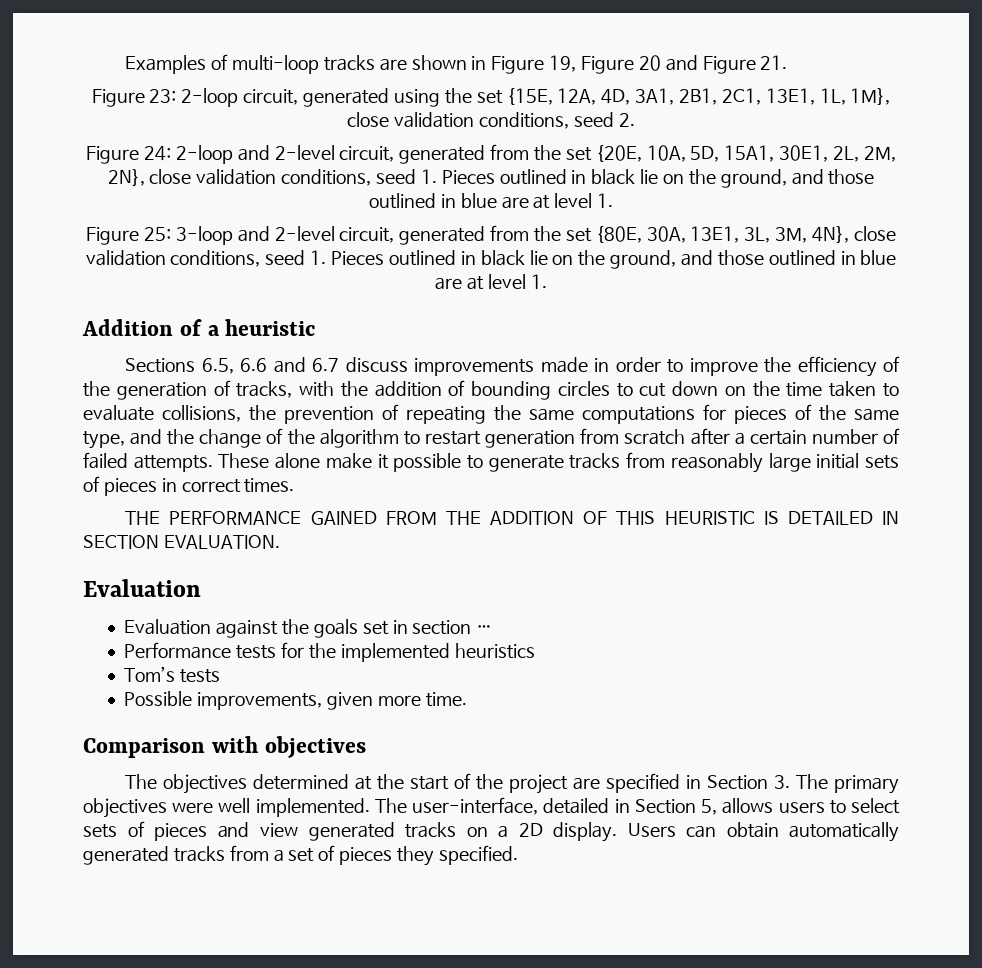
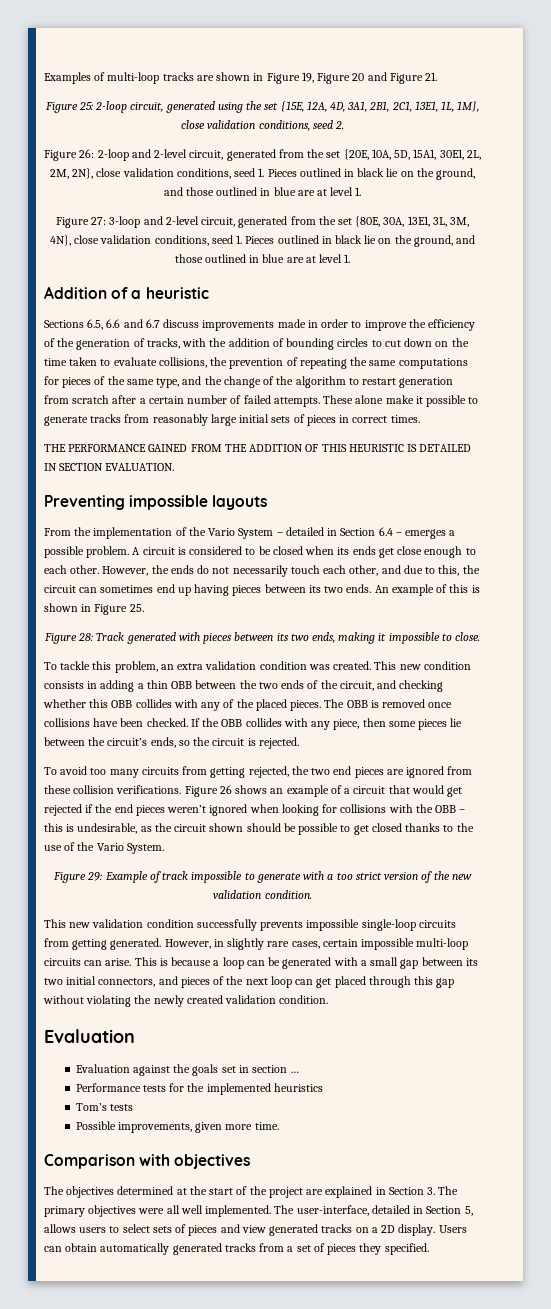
[149,89,177,103] 23: -> [78,102,93,110] 25:
[143,146,171,161] 24: -> [79,149,95,158] 26:
[143,227,171,241] 25: -> [91,217,107,225] 27:
(280, 542) none -> [44,495,268,510] [44,527,456,539] [44,546,476,558] [44,565,480,577] [44,584,480,596] [44,603,144,615] [43,632,481,644] [44,661,471,673] [44,680,444,692] [43,699,453,711] [44,718,463,730] [44,737,299,749] [44,766,473,778] [44,785,463,797] [44,804,466,816] [44,823,474,835] [44,842,164,854] [53,871,472,883] [213,890,312,899] [44,919,456,931] [44,938,469,950] [44,957,478,969] [44,976,455,988] [43,995,329,1007] // Preventing impossible layouts // From the implementation of the Vario System – detailed in Section 6.4 – emerges a possible problem. A circuit is considered to be closed when its ends get close enough to each other. However, the ends do not necessarily touch each other, and due to this, the circuit can sometimes end up having pieces between its two ends. An example of this is shown in Figure 25. // Figure 28: Track generated with pieces between its two ends, making it impossible to close. // To tackle this problem, an extra validation condition was created. This new condition consists in adding a thin OBB between the two ends of the circuit, and checking whether this OBB collides with any of the placed pieces. The OBB is removed once collisions have been checked. If the OBB collides with any piece, then some pieces lie between the circuit’s ends, so the circuit is rejected. // To avoid too many circuits from getting rejected, the two end pieces are ignored from these collision verifications. Figure 26 shows an example of a circuit that would get rejected if the end pieces weren’t ignored when looking for collisions with the OBB – this is undesirable, as the circuit shown should be possible to get closed thanks to the use of the Vario System. // Figure 29: Example of track impossible to generate with a too strict version of the new validation condition. // This new validation condition successfully prevents impossible single-loop circuits from getting generated. However, in slightly rare cases, certain impossible multi-loop circuits can arise. This is because a loop can be generated with a small gap between its two initial connectors, and pieces of the next loop can get placed through this gap without violating the newly created validation condition.
[606,773,681,793] specified -> [325,1186,373,1198] explained
(214, 807) none -> [166,1205,180,1214] all

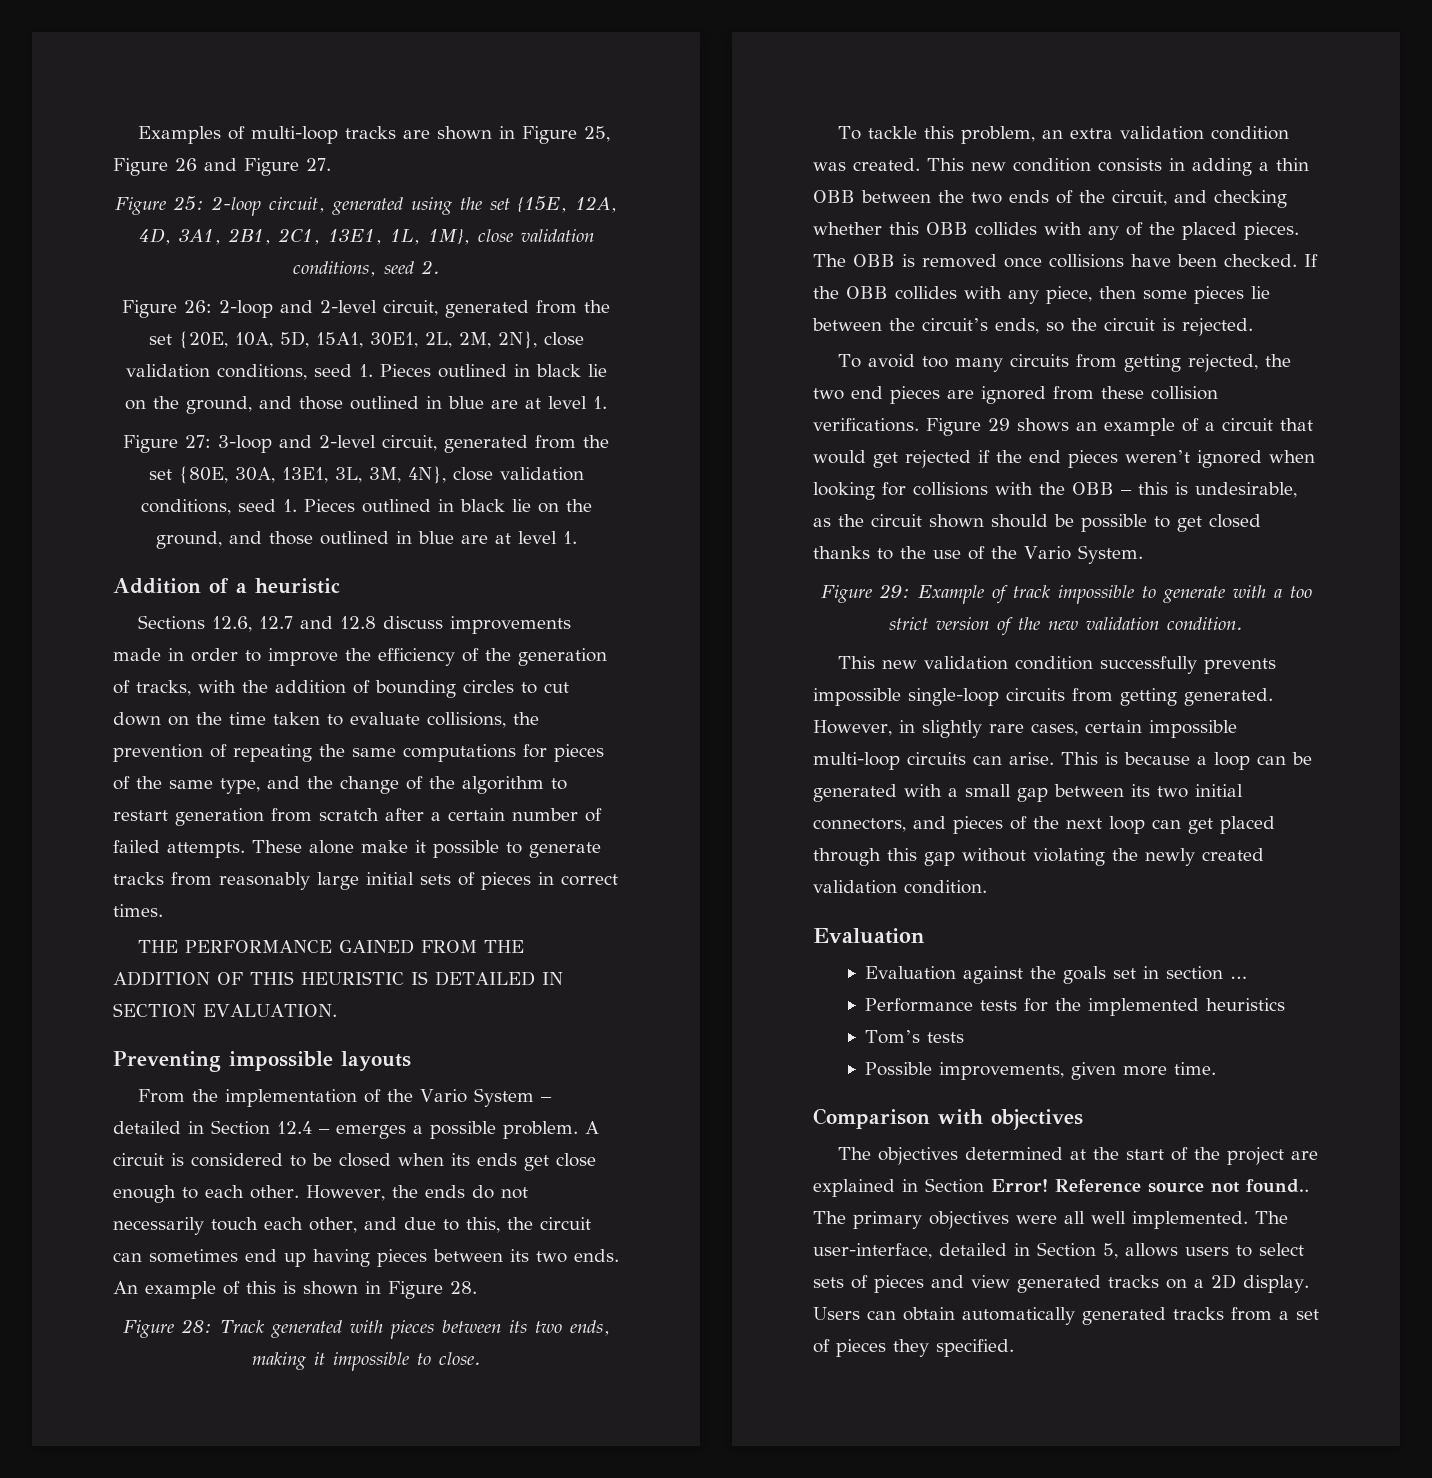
[301,72,365,84] 19, Figure 20 -> [584,126,611,142] [113,158,197,176] 25, Figure 26
[425,72,438,81] 21. -> [306,158,331,171] 27.
[87,319,160,330] 6.5, 6.6 and 6.7 -> [212,616,377,632] 12.6, 12.7 and 12.8
[378,527,393,536] 6.4 -> [277,1121,312,1134] 12.4
[129,604,144,612] 25. -> [450,1281,477,1294] 28.
[219,785,232,794] 26 -> [988,418,1010,431] 29
[427,1187,436,1195] 3. -> [991,1179,1309,1193] Error! Reference source not found..

